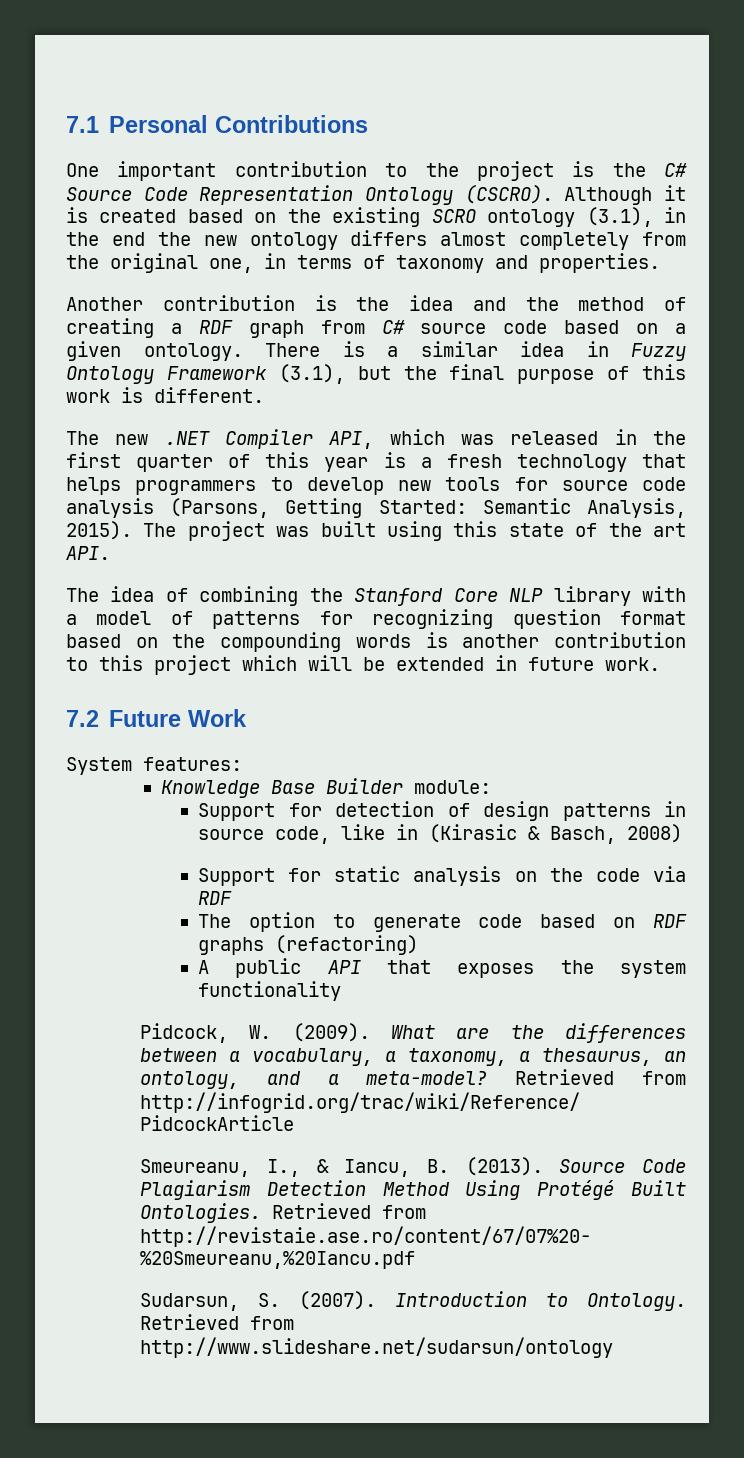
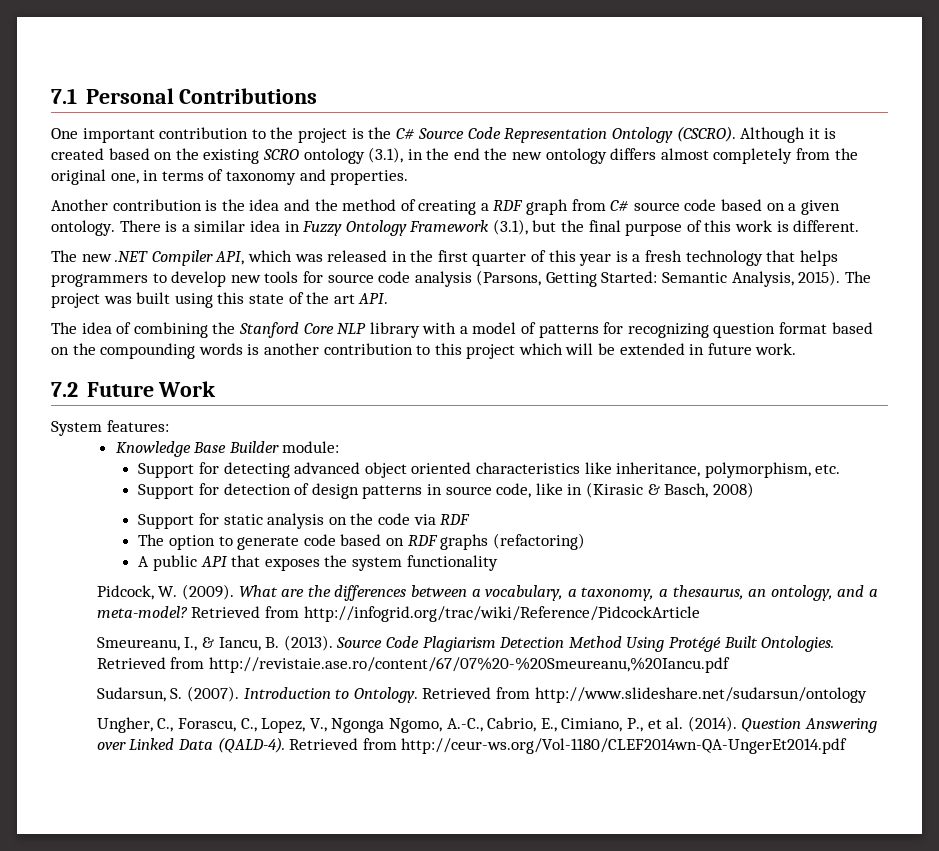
(492, 787) none -> [138,462,841,478] // Support for detecting advanced object oriented characteristics like inheritance, polymorphism, etc.
(614, 1347) none -> [96,716,877,733] [96,737,848,754] // Ungher, C., Forascu, C., Lopez, V., Ngonga Ngomo, A.-C., Cabrio, E., Cimiano, P., et al. (2014). Question Answering over Linked Data (QALD-4). Retrieved from http://ceur-ws.org/Vol-1180/CLEF2014wn-QA-UngerEt2014.pdf

